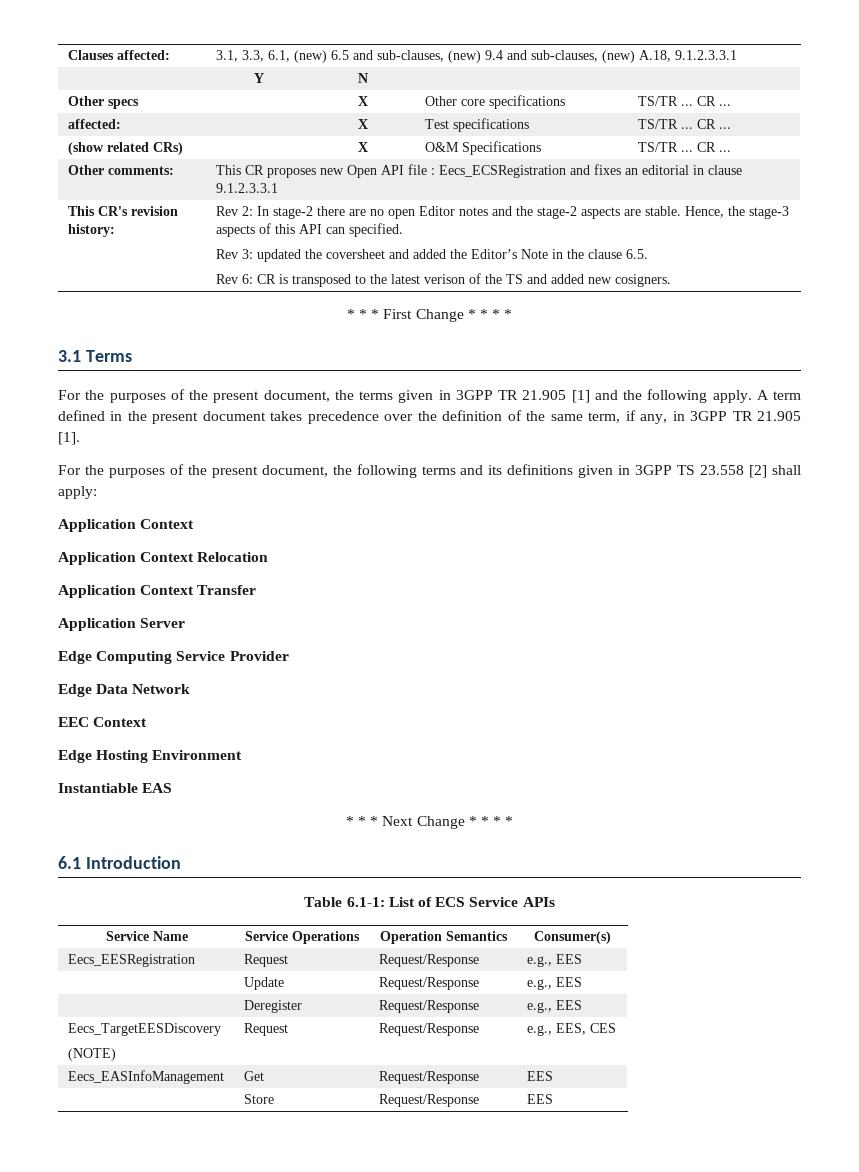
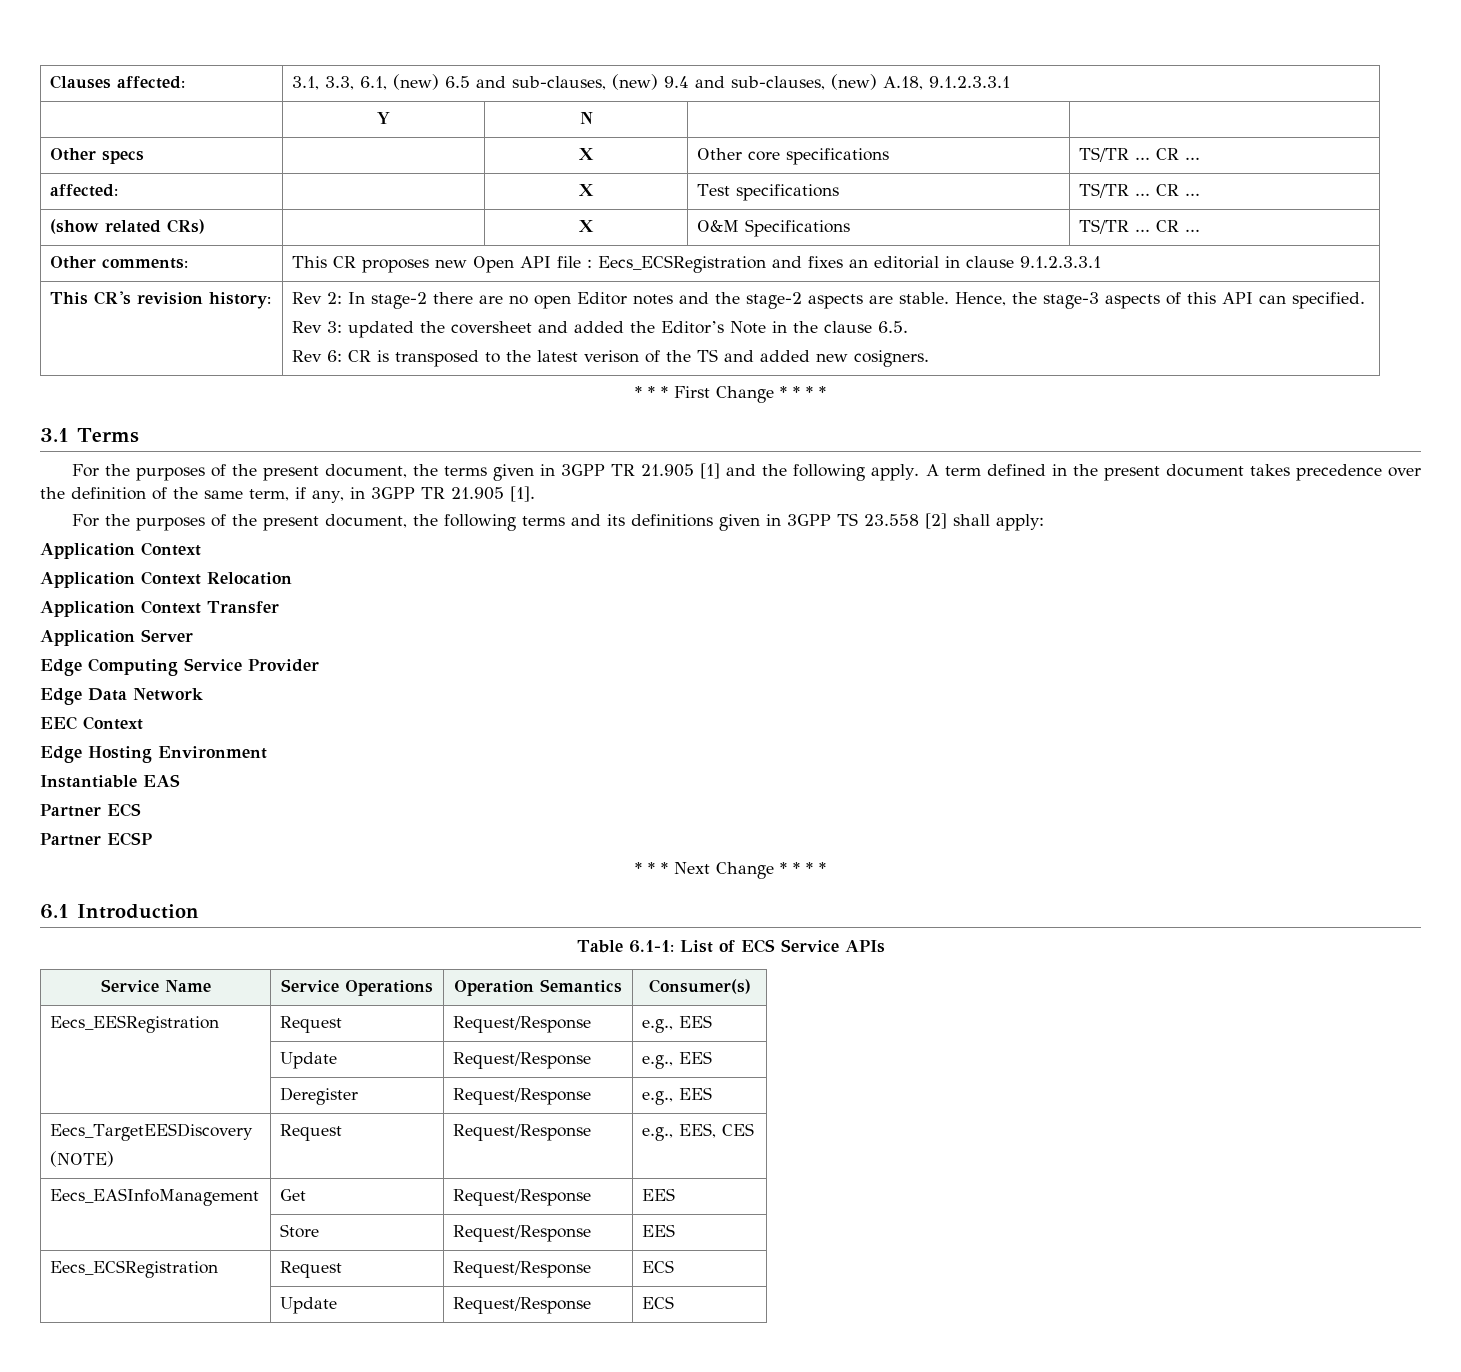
(173, 788) none -> [40,803,141,817] [40,832,152,846] // Partner ECS // Partner ECSP
(553, 1099) none -> [50,1260,219,1278] [280,1261,343,1278] [453,1261,592,1278] [642,1260,675,1273] [280,1297,338,1314] [453,1297,592,1314] [642,1296,675,1309] // Eecs_ECSRegistration | Request | Request/Response | ECS // | Update | Request/Response | ECS

